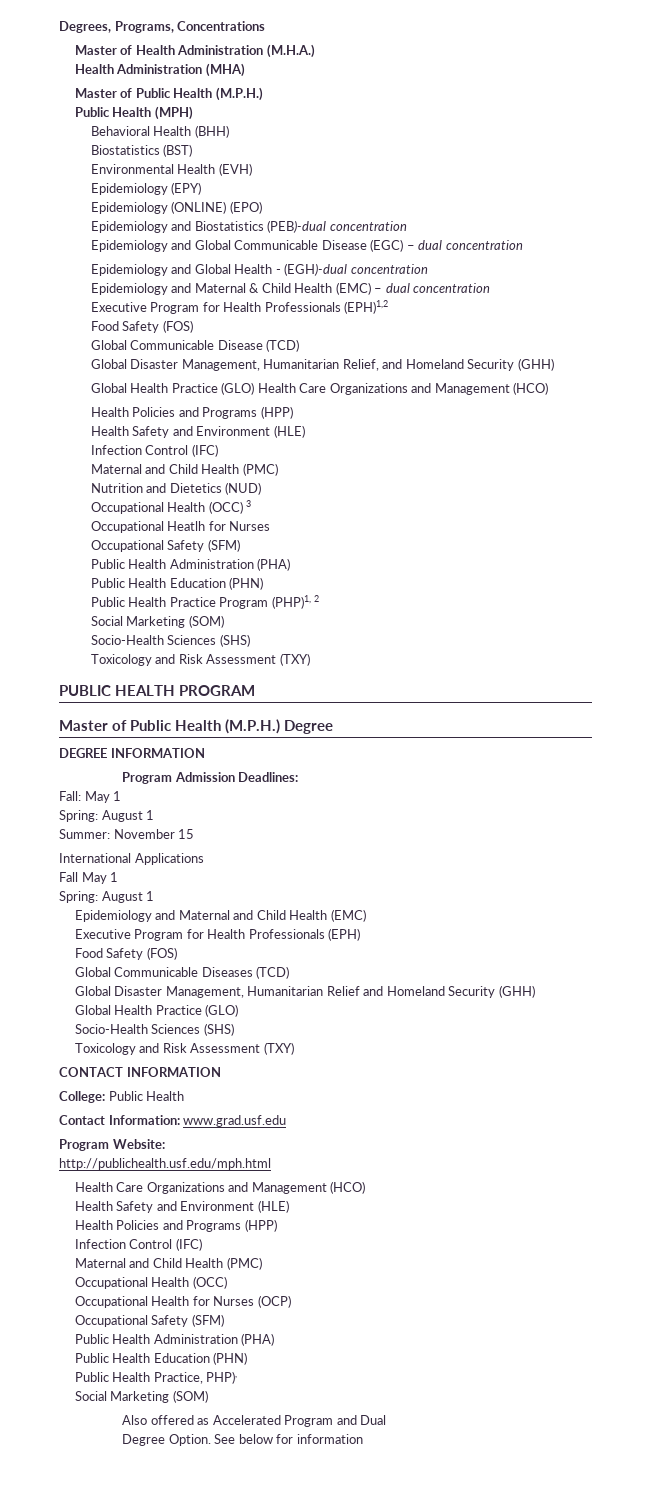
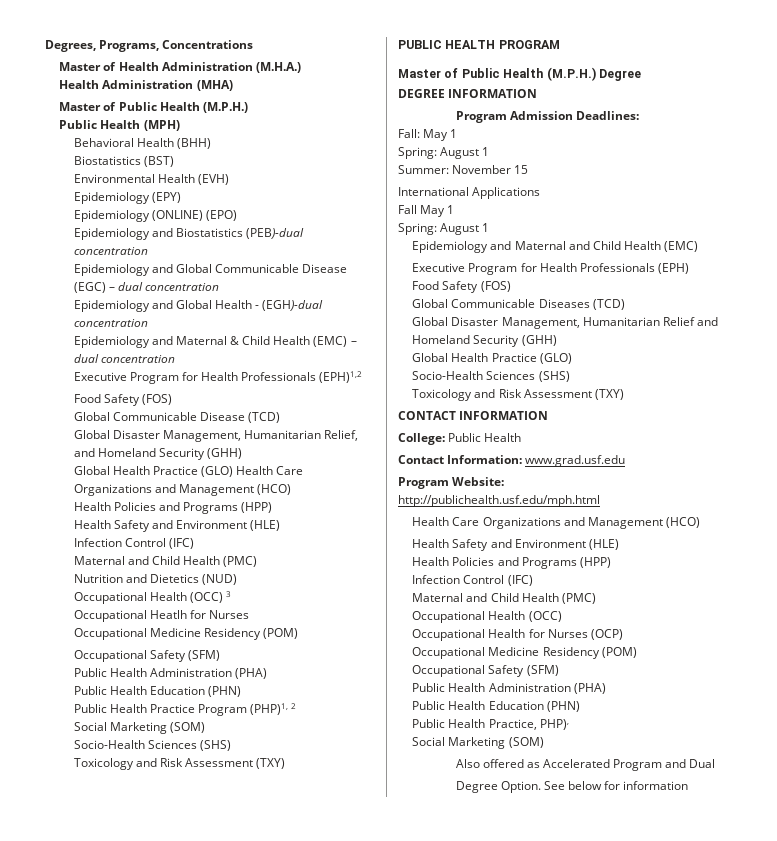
(271, 526) none -> [73,628,299,640] // Occupational Medicine Residency (POM)
(291, 1301) none -> [412,647,637,659] // Occupational Medicine Residency (POM)

